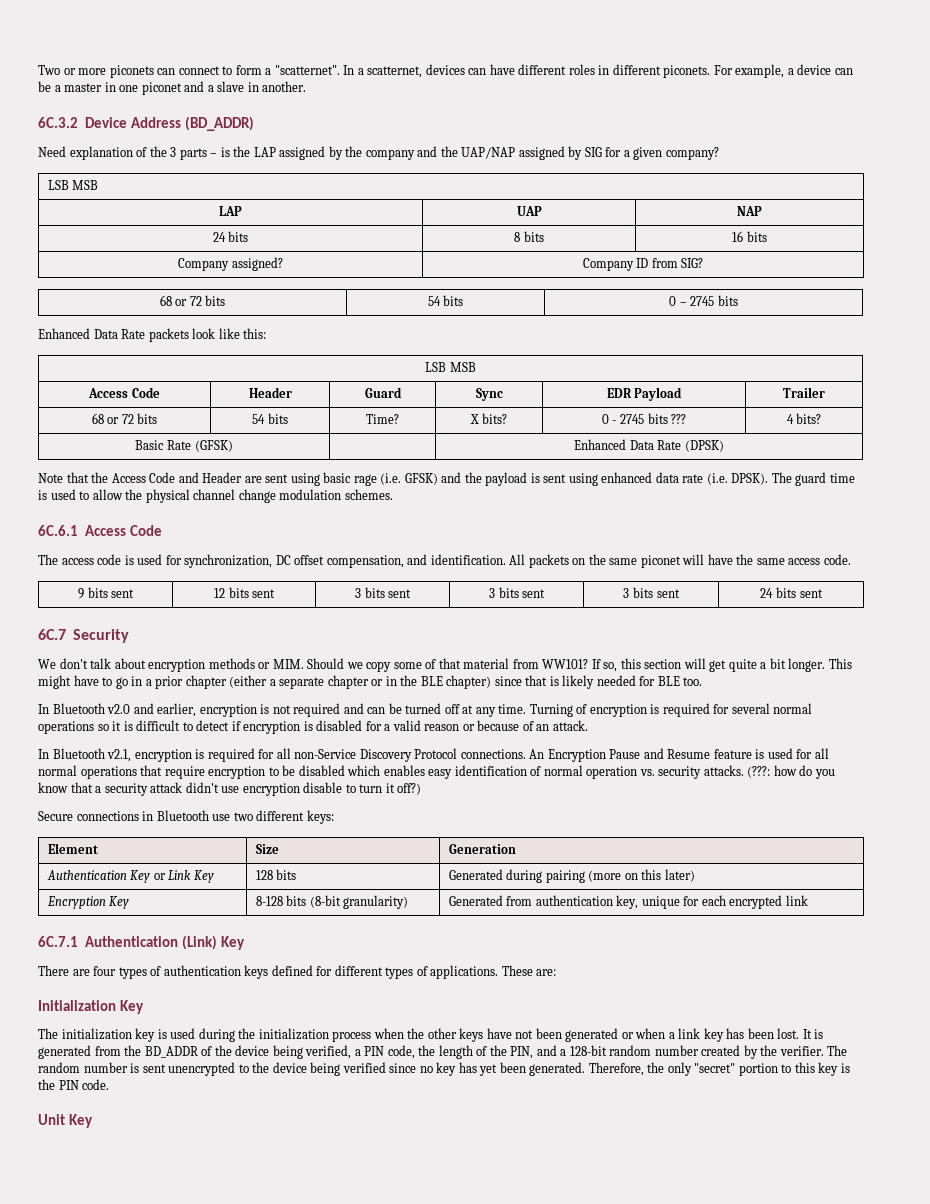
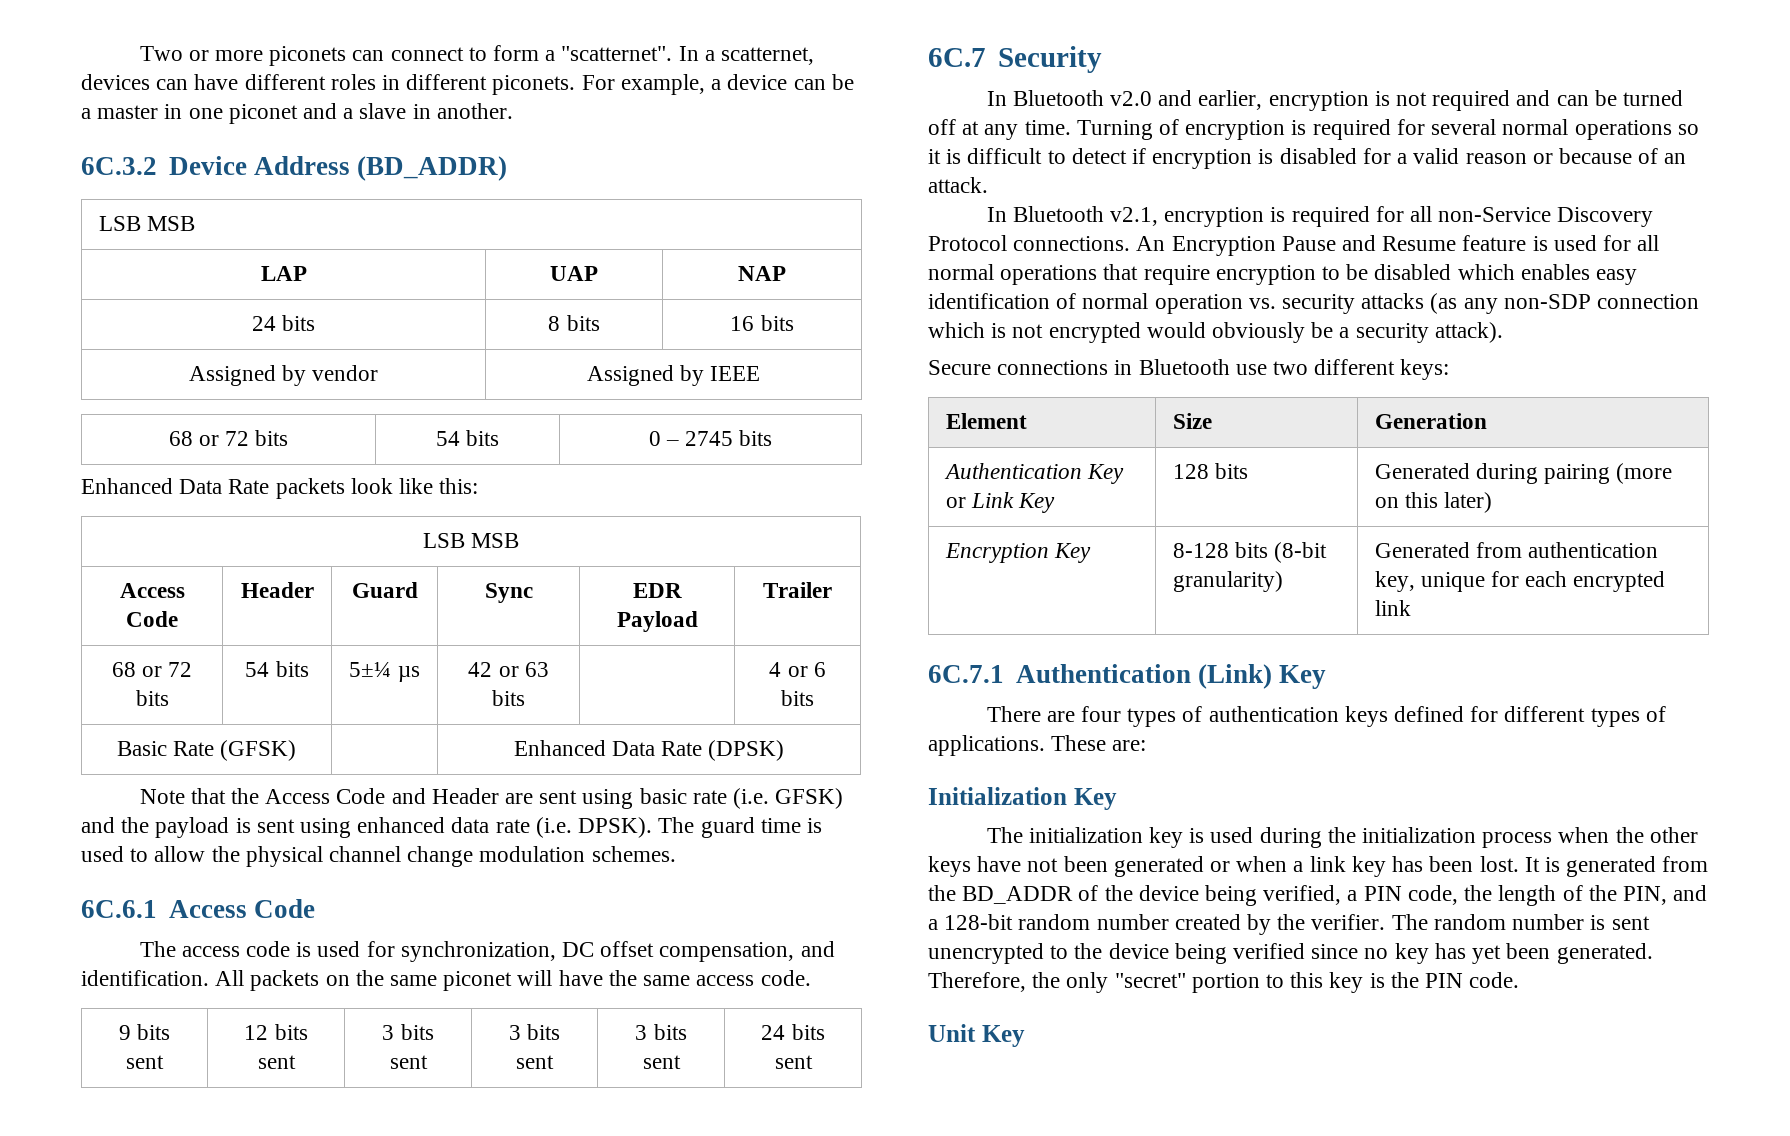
[38,146,719,160] // Need explanation of the 3 parts – is the LAP assigned by the company and the UAP/NAP assigned by SIG for a given company? -> (508, 168) none
[178,257,283,271] [582,258,704,271] Company assigned? | Company ID from SIG? -> [188,365,379,386] [586,365,761,386] Assigned by vendor | Assigned by IEEE
[365,414,399,424] [470,413,507,424] [601,413,687,424] [786,413,822,424] Time? | X bits? | 0 - 2745 bits ??? | 4 bits? -> [349,662,420,682] [468,662,549,677] [492,690,525,706] [769,662,826,677] [781,690,814,706] 5±¼ µs | 42 or 63 bits | | 4 or 6 bits
[353,474,377,486] rage -> [692,790,727,804] rate
[38,658,852,672] [38,675,703,689] // We don't talk about encryption methods or MIM. Should we copy some of that material from WW101? If so, this section will get quite a bit longer. This might have to go in a prior chapter (either a separate chapter or in the BLE chapter) since that is likely needed for BLE too. -> (1102, 59) none
[703,765,835,779] [38,782,422,796] attacks. (???: how do you know that a security attack didn't use encryption disable to turn it off?) -> [1361,293,1700,314] [928,322,1503,343] attacks (as any non-SDP connection which is not encrypted would obviously be a security attack).

